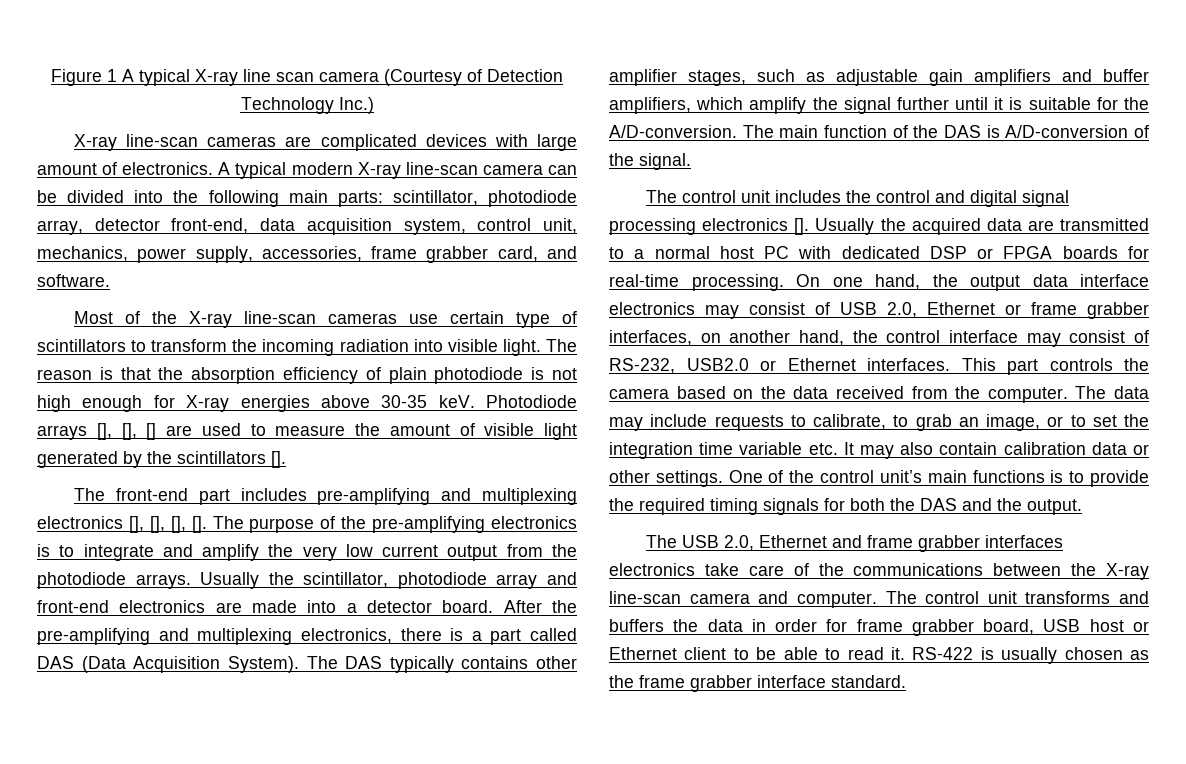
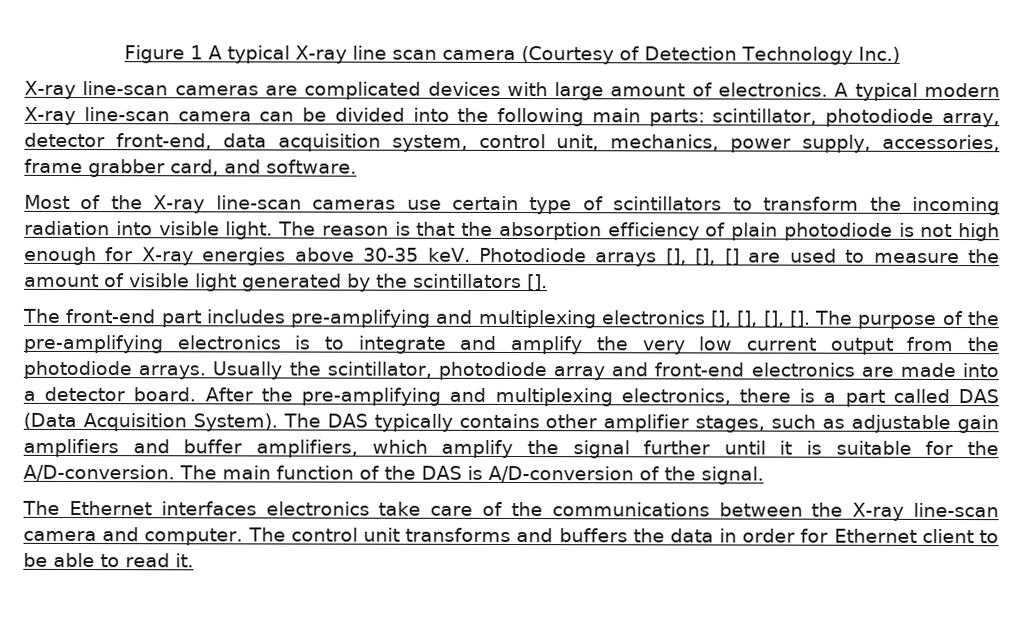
[682,190,1070,207] [609,218,1149,235] [609,246,1149,259] [609,274,1149,291] [609,302,1149,319] [609,330,1149,347] [609,358,1149,375] [609,386,1149,403] [609,414,1149,431] [609,442,1149,459] [609,470,1149,487] [609,498,1082,515] [646,535,981,552] control unit includes the control and digital signal processing electronics []. Usually the acquired data are transmitted to a normal host PC with dedicated DSP or FPGA boards for real-time processing. On one hand, the output data interface electronics may consist of USB 2.0, Ethernet or frame grabber interfaces, on another hand, the control interface may consist of RS-232, USB2.0 or Ethernet interfaces. This part controls the camera based on the data received from the computer. The data may include requests to calibrate, to grab an image, or to set the integration time variable etc. It may also contain calibration data or other settings. One of the control unit’s main functions is to provide the required timing signals for both the DAS and the output. // The USB 2.0, Ethernet and frame grabber -> [68,500,152,516] Ethernet
[856,619,1149,636] frame grabber board, USB host or -> (829, 535) none
[912,647,1149,664] [609,675,906,692] RS-422 is usually chosen as the frame grabber interface standard. -> (194, 560) none

